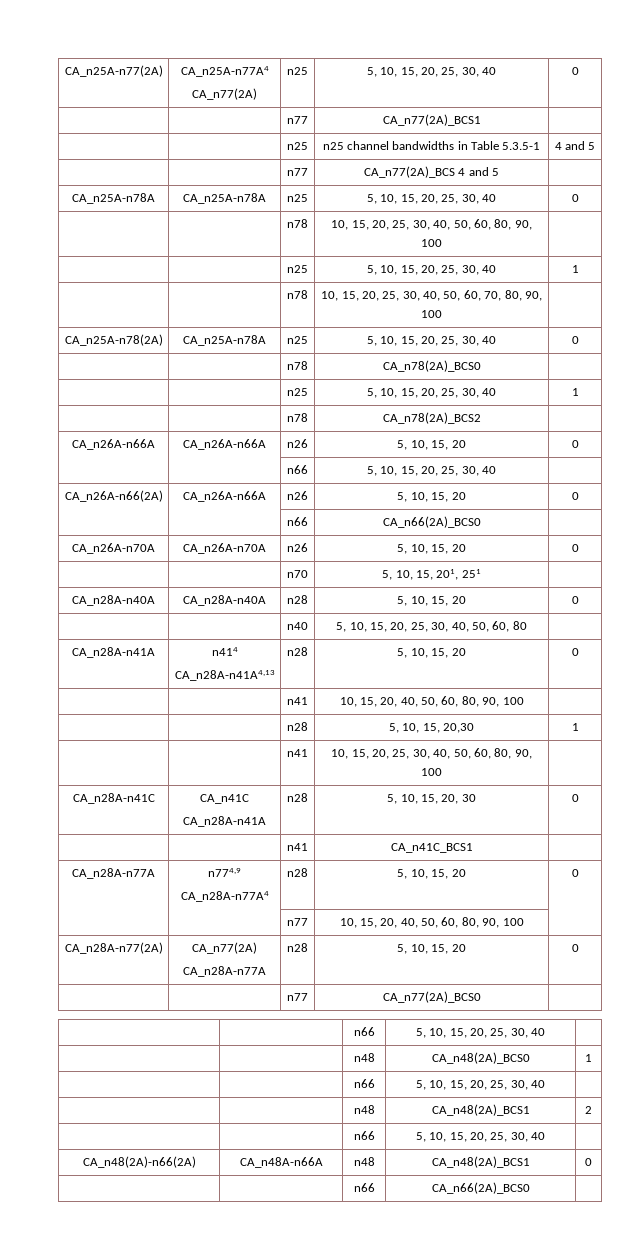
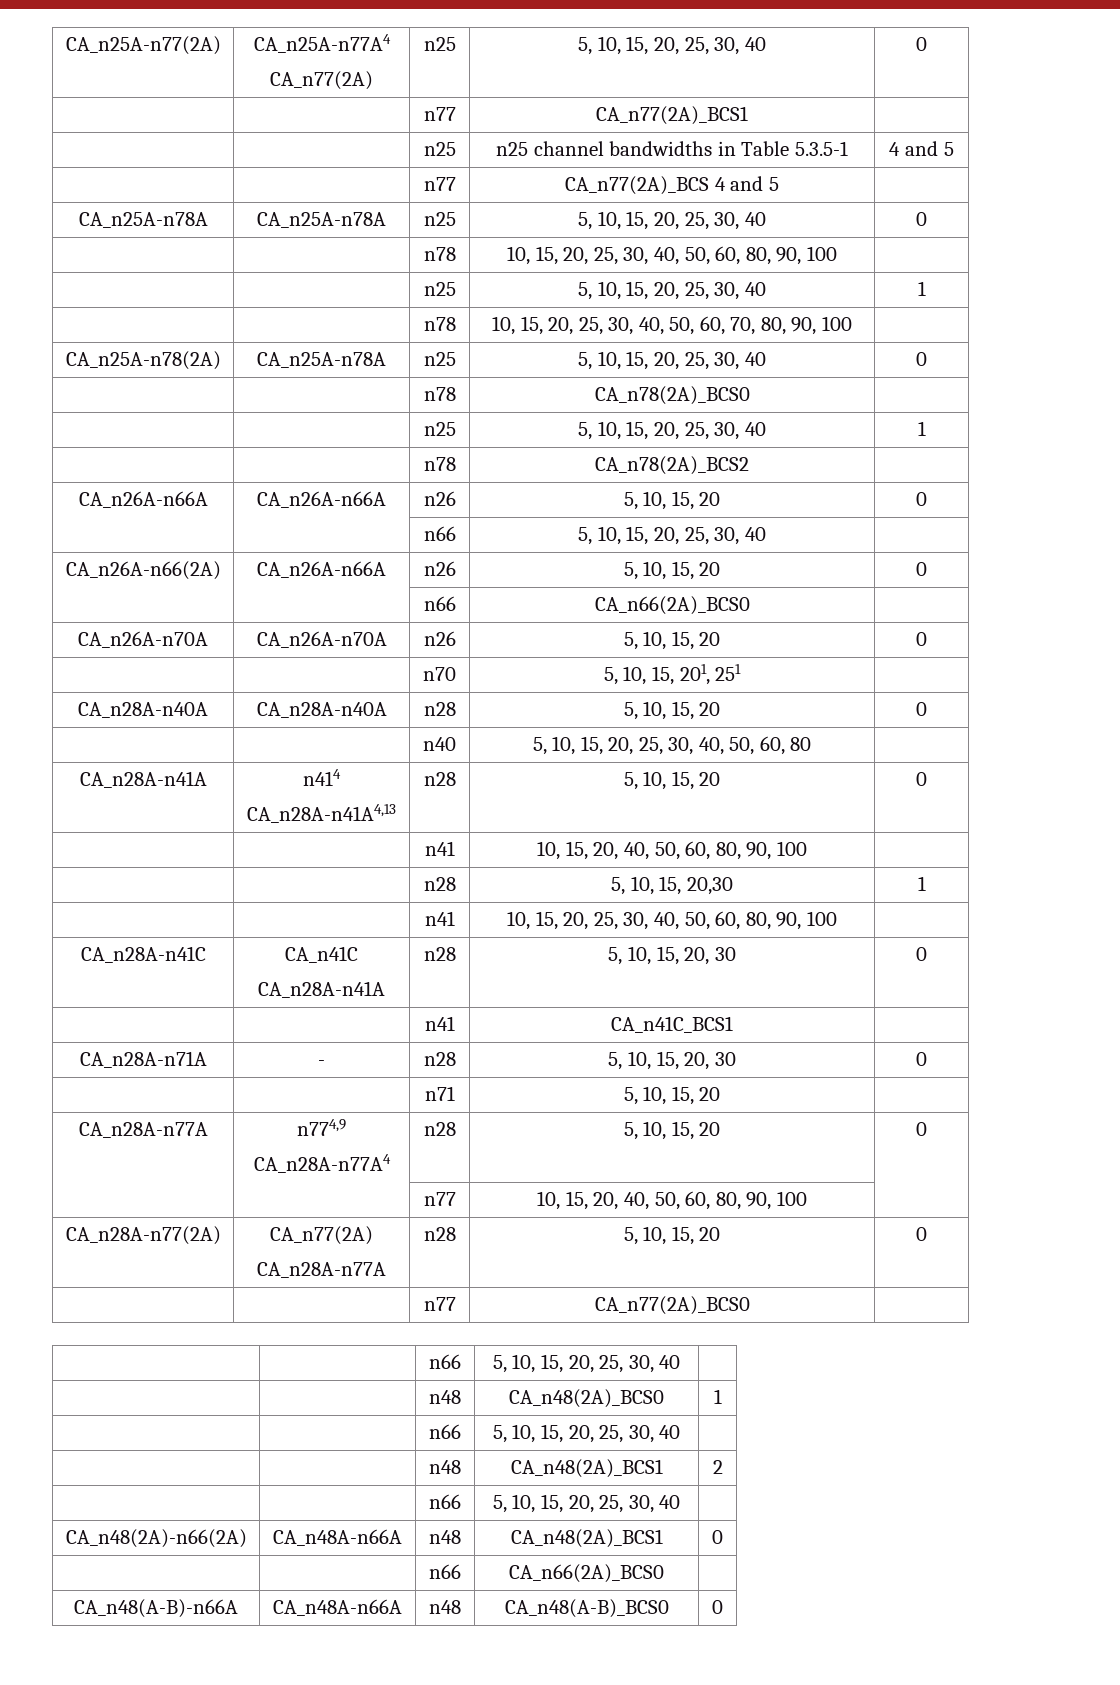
(473, 848) none -> [79,1051,207,1068] [318,1060,325,1066] [423,1052,456,1066] [608,1051,736,1070] [916,1052,927,1066] [424,1086,455,1101] [623,1086,721,1105] // CA_n28A-n71A | - | n28 | 5, 10, 15, 20, 30 | 0 // | | n71 | 5, 10, 15, 20 |
(530, 1188) none -> [74,1599,238,1618] [273,1599,402,1616] [429,1600,461,1614] [504,1599,669,1618] [712,1600,723,1614] // CA_n48(A-B)-n66A | CA_n48A-n66A | n48 | CA_n48(A-B)_BCS0 | 0

